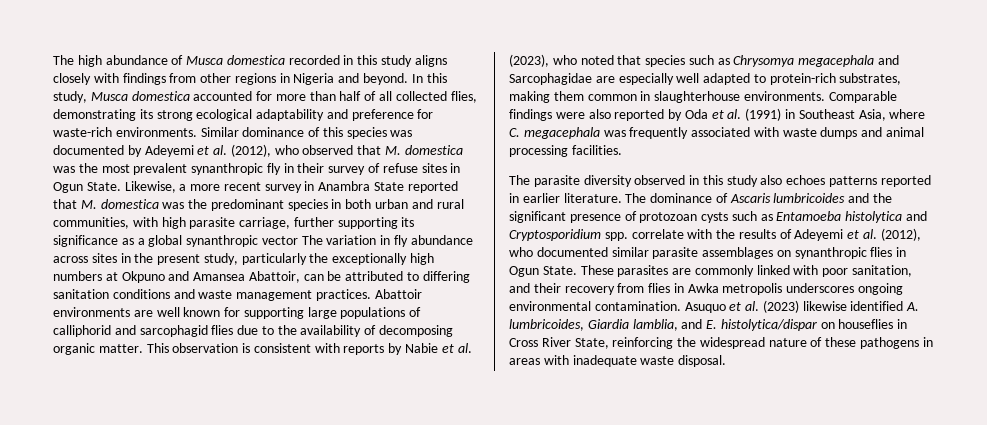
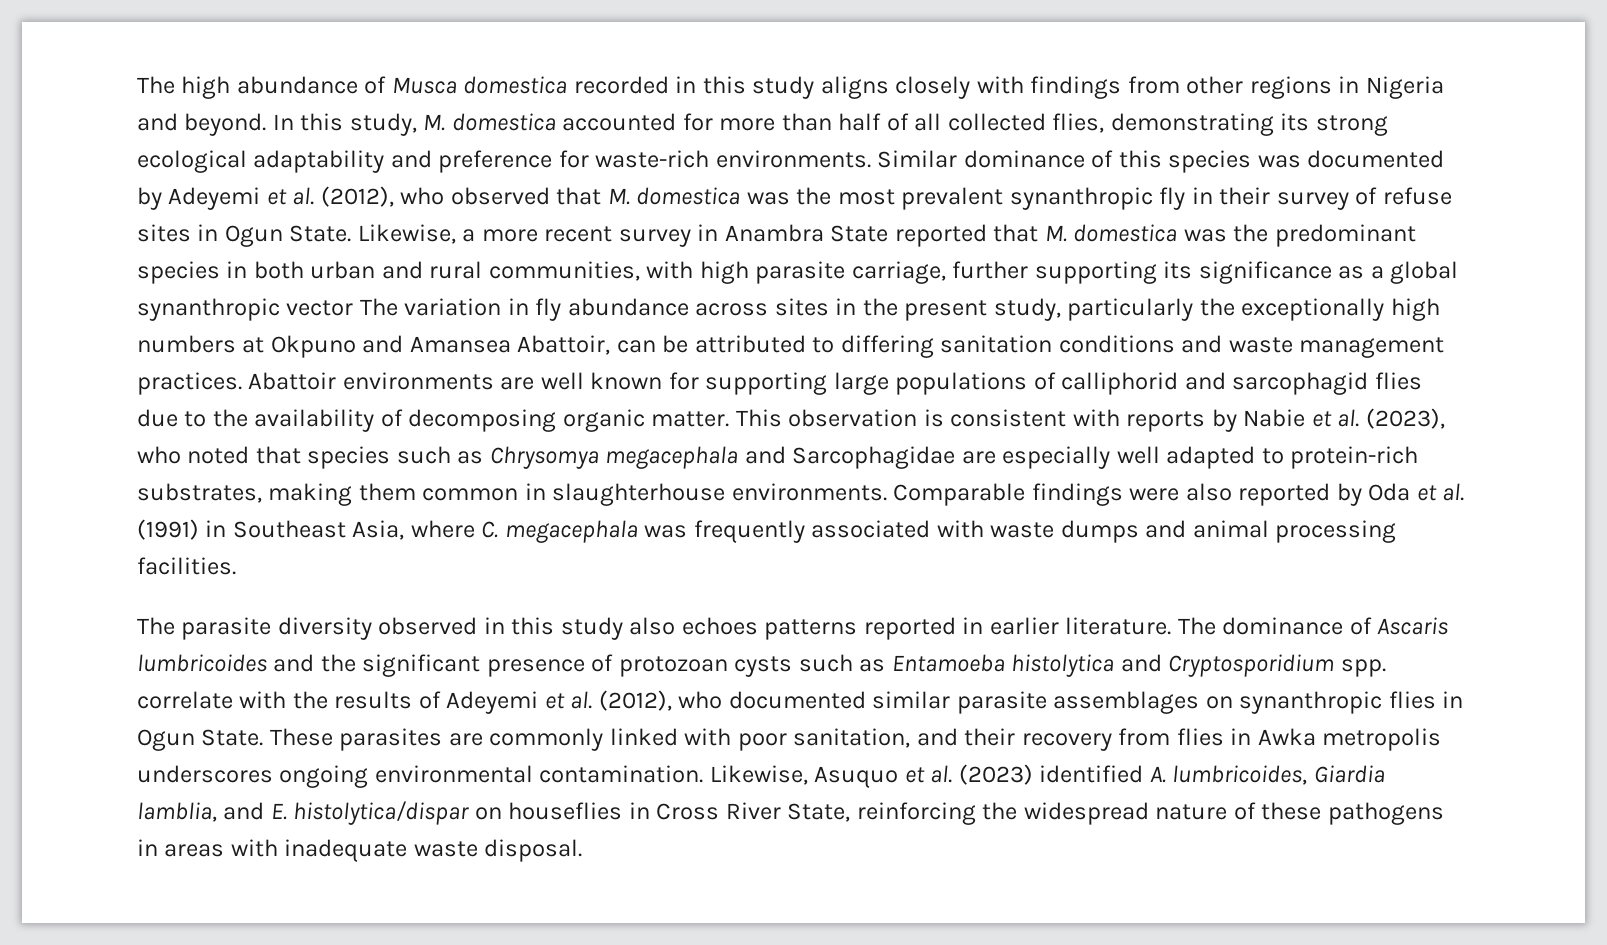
[90,92,128,101] Musca -> [423,114,446,131] M.
(681, 306) none -> [709,765,808,785] Likewise,
[802,301,847,311] likewise -> (1033, 774) none

